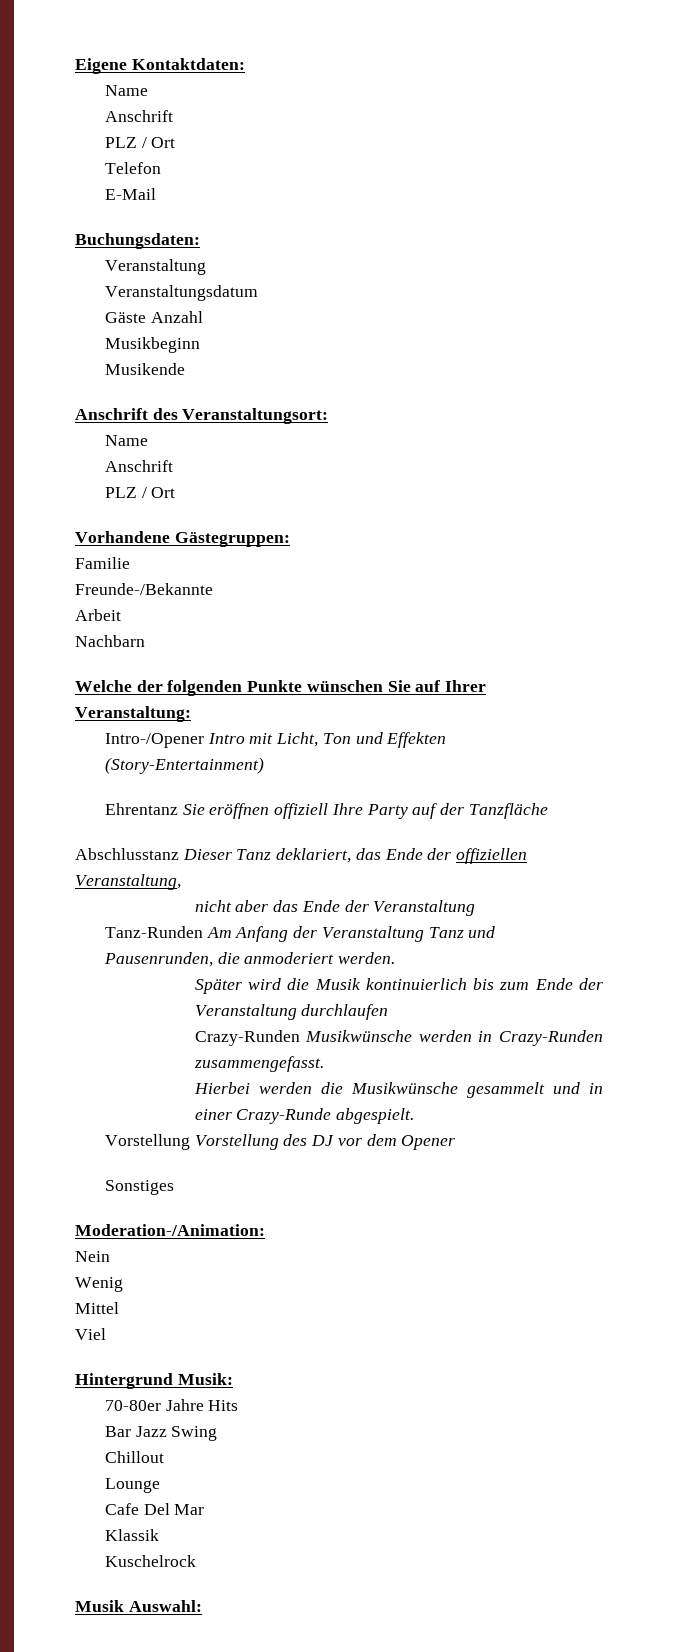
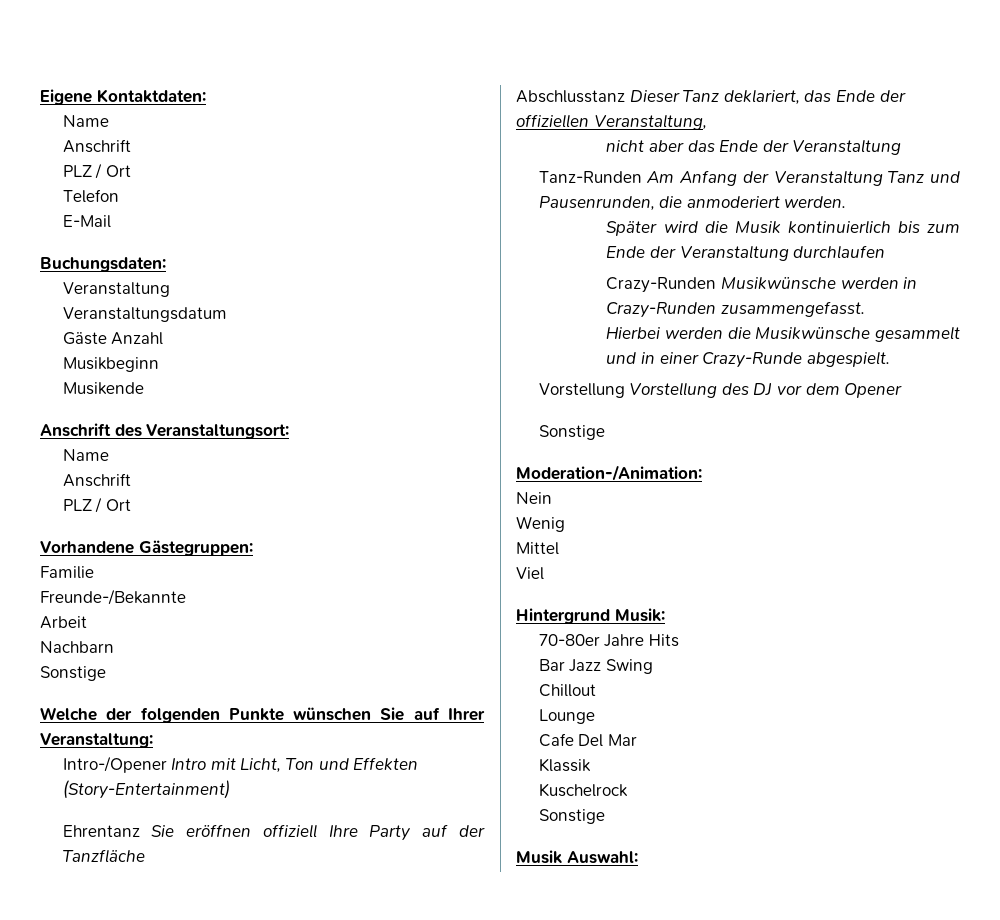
(145, 641) none -> [40,666,106,681] // Sonstige
[104,1180,174,1195] Sonstiges -> [538,425,605,440] Sonstige
(196, 1561) none -> [538,809,605,824] // Sonstige

